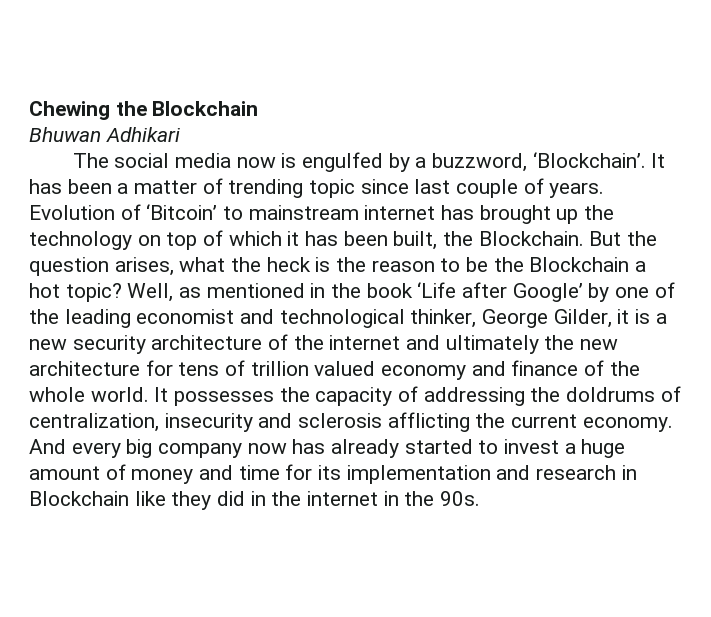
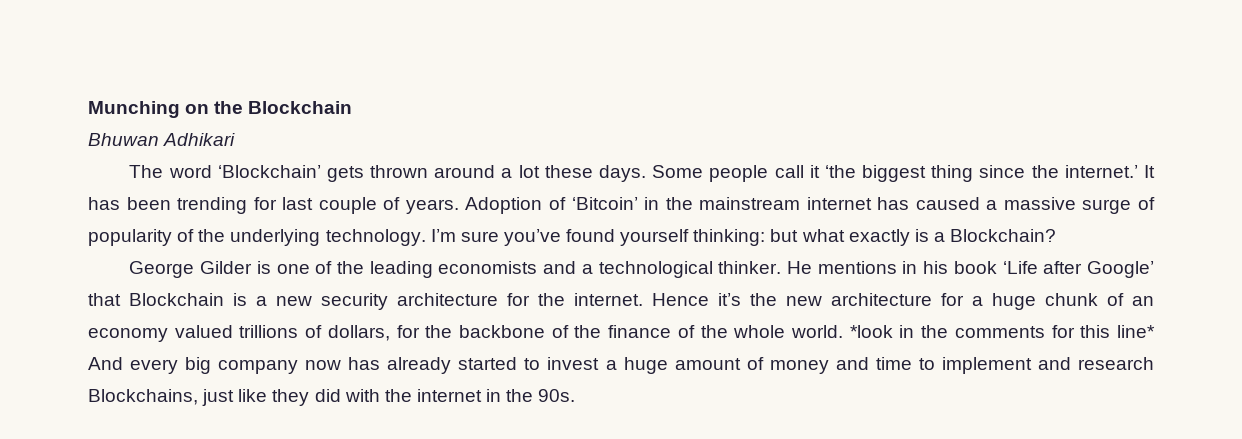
[29,101,110,120] Chewing -> [88,101,210,118] Munching on
[114,152,666,172] [29,178,409,198] social media now is engulfed by a buzzword, ‘Blockchain’. It has been a matter of trending topic since -> [168,165,1156,182] [88,197,277,214] word ‘Blockchain’ gets thrown around a lot these days. Some people call it ‘the biggest thing since the internet.’ It has been trending for
[29,205,115,220] Evolution -> [465,197,543,214] Adoption
[223,206,244,220] to -> [644,197,693,210] in the
[479,205,615,224] [29,230,658,250] [29,257,647,276] [29,282,675,302] [29,309,630,328] brought up the technology on top of which it has been built, the Blockchain. But the question arises, what the heck is the reason to be the Blockchain a hot topic? Well, as mentioned in the book ‘Life after Google’ by one of the leading economist and technological thinker, George Gilder, it -> [915,197,1155,214] [88,229,1057,246] [129,261,1154,278] [88,293,224,306] caused a massive surge of popularity of the underlying technology. I’m sure you’ve found yourself thinking: but what exactly is a Blockchain? // George Gilder is one of the leading economists and a technological thinker. He mentions in his book ‘Life after Google’ that Blockchain
[268,334,619,354] [29,360,506,380] of the internet and ultimately the new architecture for tens of trillion valued economy and -> [507,293,1154,310] [88,325,602,342] for the internet. Hence it’s the new architecture for a huge chunk of an economy valued trillions of dollars, for the backbone of the
[154,386,681,406] [29,412,673,432] It possesses the capacity of addressing the doldrums of centralization, insecurity and sclerosis afflicting the current economy. -> [849,325,1155,338] *look in the comments for this line*
[285,464,637,484] [29,491,129,506] for its implementation and research in Blockchain -> [918,357,1154,374] [88,389,235,406] to implement and research Blockchains, just
[250,491,266,506] in -> [344,389,380,402] with

